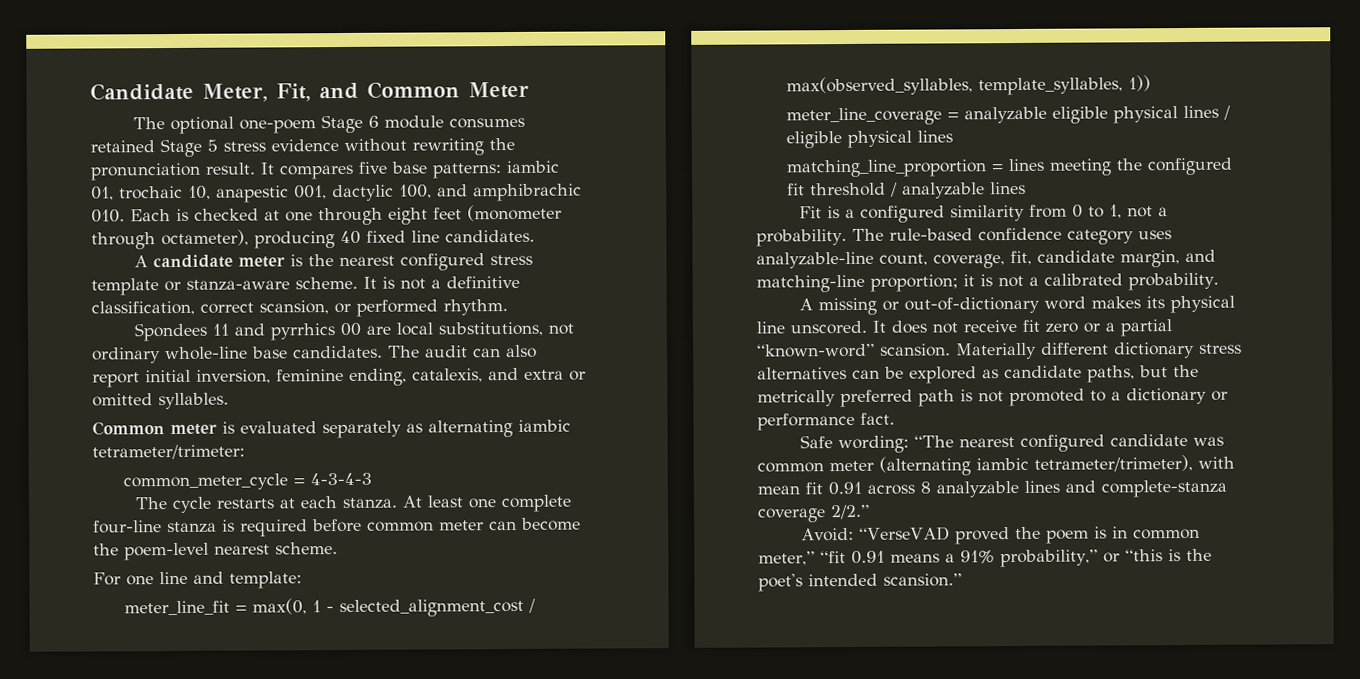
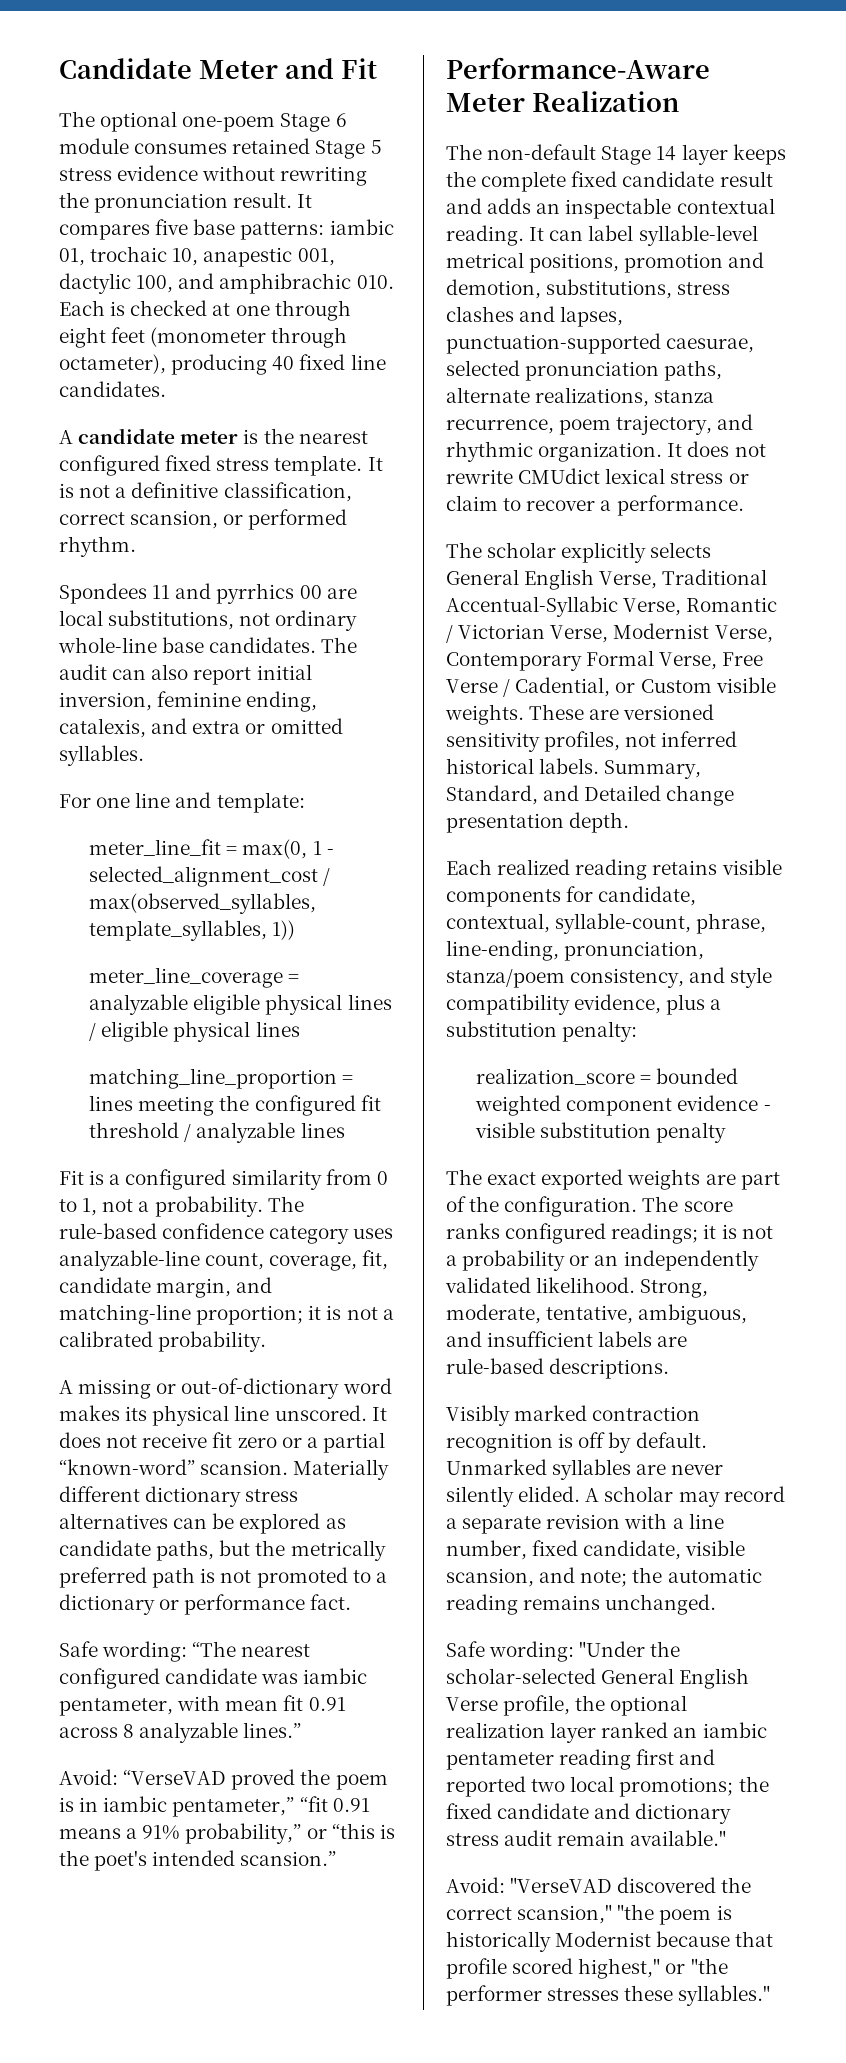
[202,81,529,102] Meter, Fit, and Common Meter -> [198,58,377,79] Meter and Fit
[489,254,533,266] [91,276,358,296] stress template or stanza-aware scheme. -> [165,455,363,476] fixed stress template.
[92,419,571,439] [92,444,245,460] [123,472,373,491] [134,494,572,514] [93,517,581,537] [93,542,338,561] // Common meter is evaluated separately as alternating iambic tetrameter/trimeter: // common_meter_cycle = 4-3-4-3 // The cycle restarts at each stanza. At least one complete four-line stanza is required before common meter can become the poem-level nearest scheme. -> (144, 755) none
[757,454,1193,476] common meter (alternating iambic tetrameter/trimeter), -> [303,1668,368,1684] [59,1698,173,1716] iambic pentameter,
[1024,479,1227,498] [758,504,870,523] lines and complete-stanza coverage 2/2.” -> [243,1722,302,1738] lines.”
[1132,528,1200,540] [758,551,815,566] common meter,” -> [103,1796,295,1817] iambic pentameter,”
(962, 580) none -> [446,57,710,79] [446,91,679,112] [446,144,786,165] [446,171,773,192] [446,198,775,219] [446,225,758,246] [446,252,765,273] [446,279,731,299] [446,306,624,327] [446,333,755,354] [446,360,723,381] [446,387,715,407] [446,414,754,435] [446,441,766,462] [446,468,749,484] [446,495,744,516] [446,542,712,563] [446,569,768,590] [446,596,778,617] [446,623,773,643] [446,650,764,671] [446,677,776,697] [445,704,715,725] [446,731,738,752] [446,758,702,779] [446,785,735,806] [446,812,630,833] [446,859,782,880] [446,886,697,907] [446,913,767,934] [446,940,705,961] [446,967,773,988] [446,994,722,1015] [446,1021,638,1042] [476,1068,739,1085] [475,1095,771,1116] [475,1122,727,1143] [446,1169,780,1190] [446,1196,733,1217] [446,1223,773,1244] [446,1250,759,1271] [445,1277,709,1298] [446,1304,748,1325] [446,1331,688,1347] [446,1358,670,1379] [446,1405,701,1426] [446,1432,707,1453] [446,1459,724,1480] [446,1486,785,1507] [446,1513,724,1534] [446,1540,746,1560] [446,1567,762,1587] [446,1594,717,1615] [446,1641,681,1662] [446,1668,750,1689] [446,1695,688,1716] [446,1722,767,1743] [446,1749,716,1770] [446,1776,769,1797] [446,1803,732,1824] [446,1830,727,1846] [446,1877,752,1893] [446,1904,732,1925] [446,1931,774,1952] [446,1958,728,1979] [446,1985,771,2006] // Performance-Aware Meter Realization // The non-default Stage 14 layer keeps the complete fixed candidate result and adds an inspectable contextual reading. It can label syllable-level metrical positions, promotion and demotion, substitutions, stress clashes and lapses, punctuation-supported caesurae, selected pronunciation paths, alternate realizations, stanza recurrence, poem trajectory, and rhythmic organization. It does not rewrite CMUdict lexical stress or claim to recover a performance. // The scholar explicitly selects General English Verse, Traditional Accentual-Syllabic Verse, Romantic / Victorian Verse, Modernist Verse, Contemporary Formal Verse, Free Verse / Cadential, or Custom visible weights. These are versioned sensitivity profiles, not inferred historical labels. Summary, Standard, and Detailed change presentation depth. // Each realized reading retains visible components for candidate, contextual, syllable-count, phrase, line-ending, pronunciation, stanza/poem consistency, and style compatibility evidence, plus a substitution penalty: // realization_score = bounded weighted component evidence - visible substitution penalty // The exact exported weights are part of the configuration. The score ranks configured readings; it is not a probability or an independently validated likelihood. Strong, moderate, tentative, ambiguous, and insufficient labels are rule-based descriptions. // Visibly marked contraction recognition is off by default. Unmarked syllables are never silently elided. A scholar may record a separate revision with a line number, fixed candidate, visible scansion, and note; the automatic reading remains unchanged. // Safe wording: "Under the scholar-selected General English Verse profile, the optional realization layer ranked an iambic pentameter reading first and reported two local promotions; the fixed candidate and dictionary stress audit remain available." // Avoid: "VerseVAD discovered the correct scansion," "the poem is historically Modernist because that profile scored highest," or "the performer stresses these syllables."

